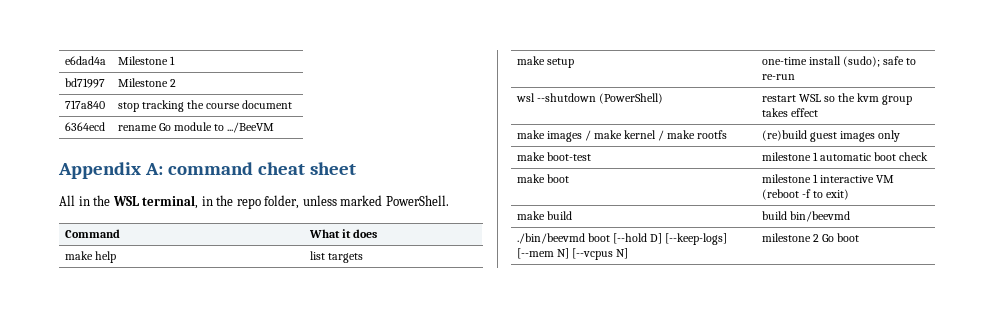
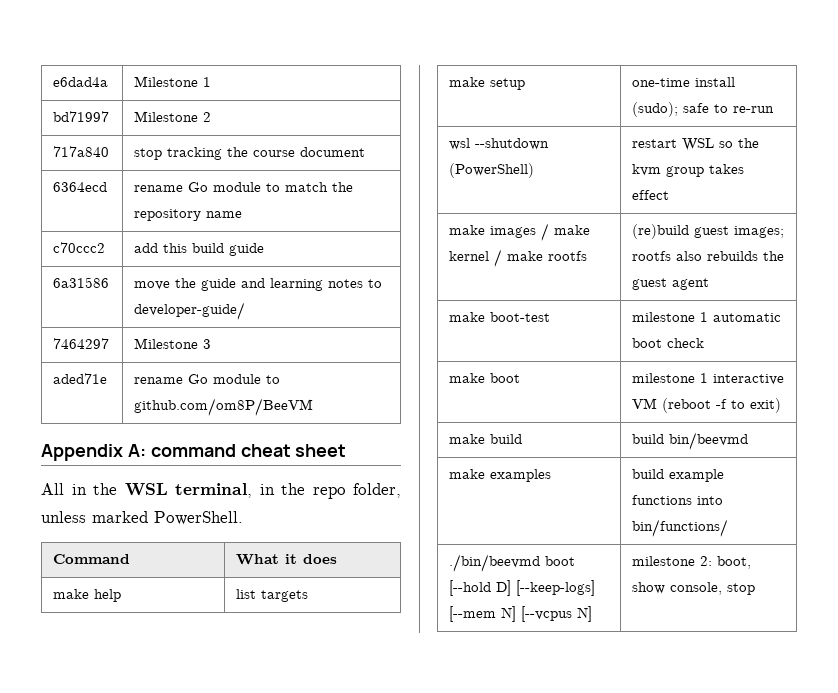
[226,122,274,133] .../BeeVM -> [285,182,354,192] [134,209,243,221] [53,242,106,253] [134,243,265,256] [53,277,110,288] [134,278,383,291] [134,302,246,320] [53,338,110,349] [134,338,212,349] [53,373,108,384] [134,374,281,384] [134,398,314,416] match the repository name // c70ccc2 | add this build guide // 6a31586 | move the guide and learning notes to developer-guide/ // 7464297 | Milestone 3 // aded71e | rename Go module to github.com/om8P/BeeVM
[839,130,900,142] images only -> [734,226,785,238] [632,251,785,261] [632,278,710,290] images; rootfs also rebuilds the guest agent
(850, 216) none -> [449,469,552,482] [632,469,725,482] [632,495,724,505] [632,519,729,537] // make examples | build example functions into bin/functions/
[812,233,859,242] 2 Go boot -> [700,556,752,569] [632,582,756,595] 2: boot, show console, stop

